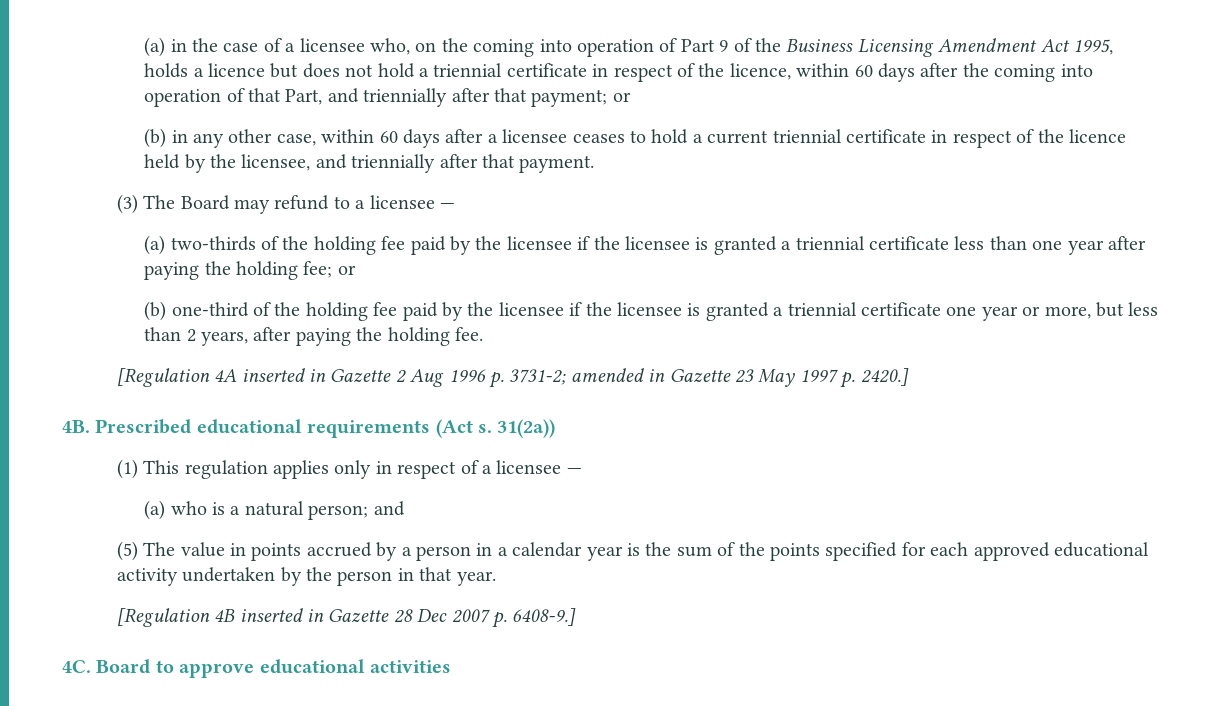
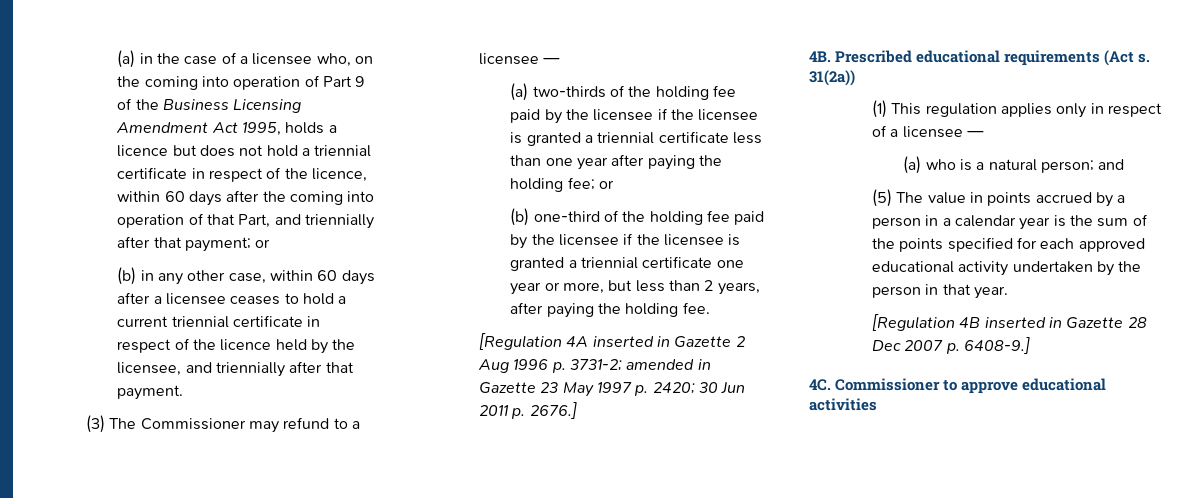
[180,195,230,210] Board -> [140,418,246,430] Commissioner
[860,368,909,386] 2420.] -> [652,382,746,394] [478,402,577,419] 2420; 30 Jun 2011 p. 2676.]
[96,659,151,674] Board -> [835,378,941,391] Commissioner

